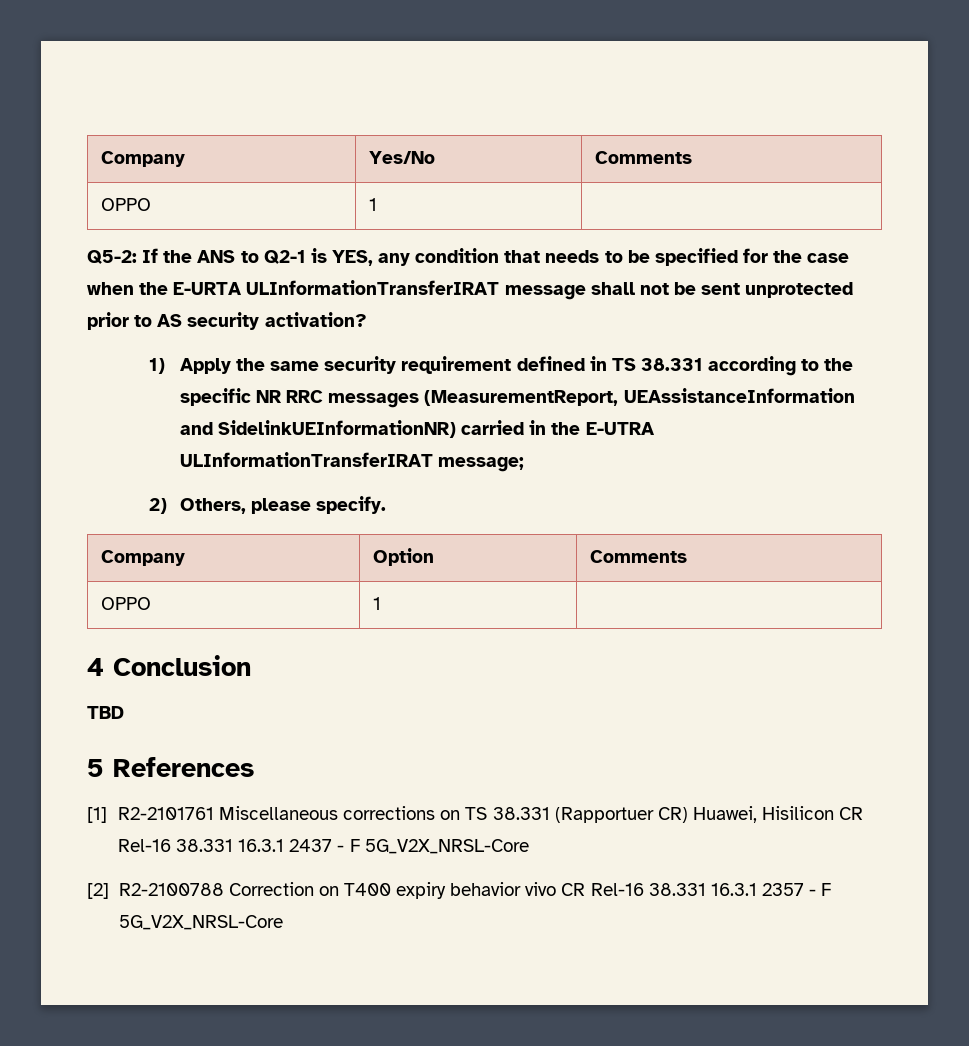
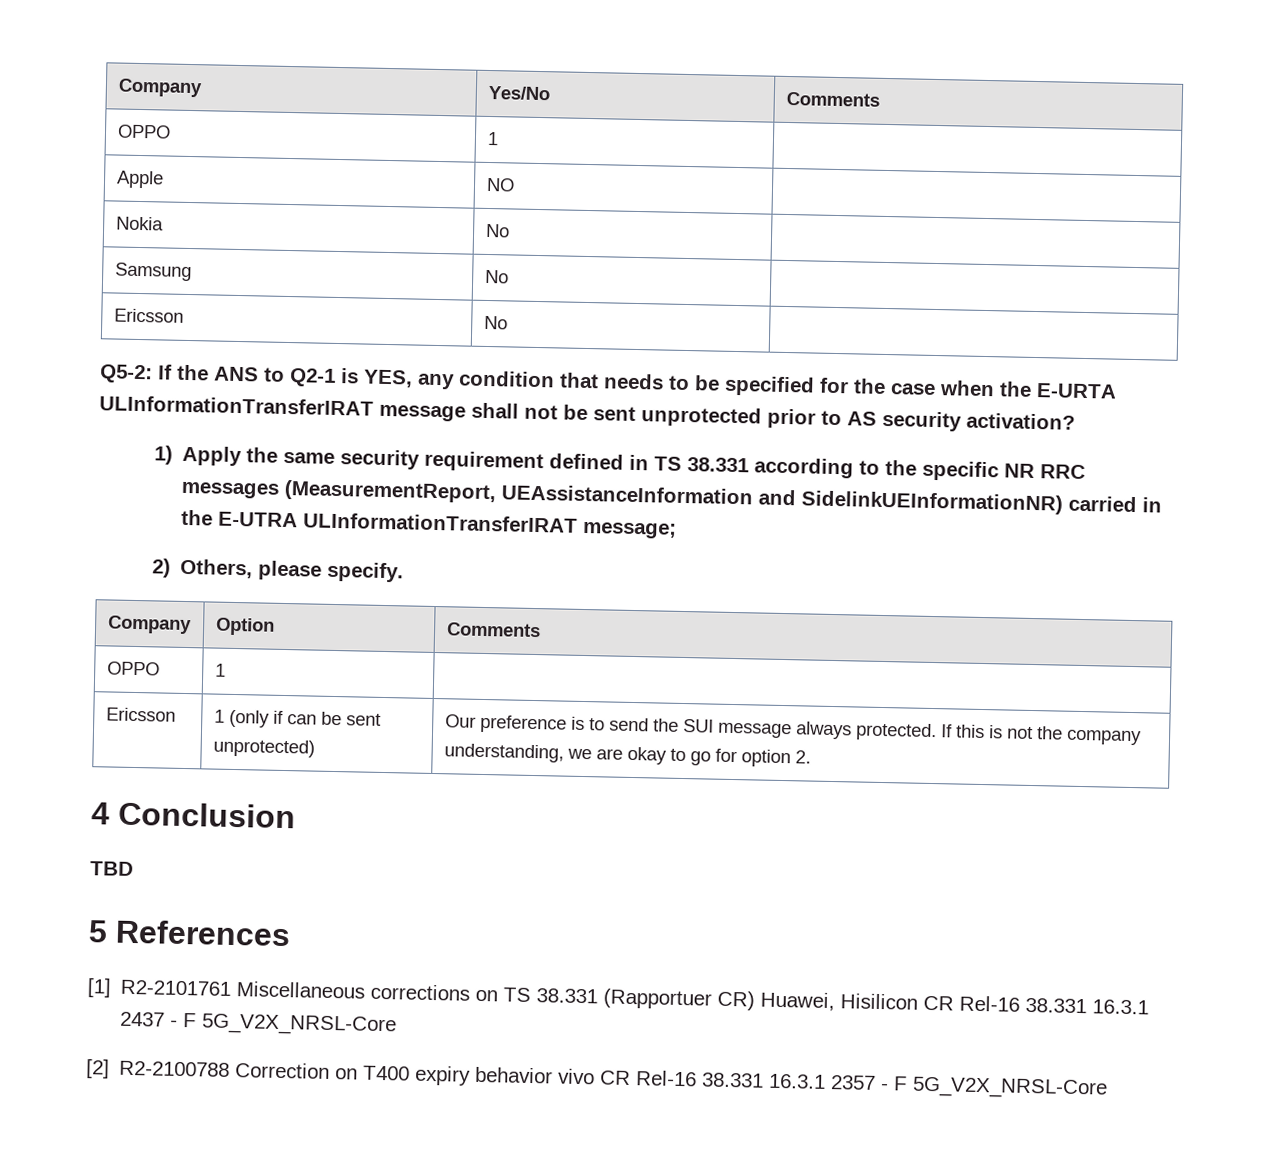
(377, 204) none -> [115,170,164,189] [485,177,515,192] [115,216,164,231] [484,223,510,238] [114,262,192,282] [484,269,509,284] [113,308,184,323] [483,315,508,330] // Apple | NO | // Nokia | No | // Samsung | No | // Ericsson | No |
(381, 603) none -> [105,707,176,722] [213,709,381,728] [212,738,315,758] [444,714,1142,746] [443,743,811,768] // Ericsson | 1 (only if can be sent unprotected) | Our preference is to send the SUI message always protected. If this is not the company understanding, we are okay to go for option 2.

